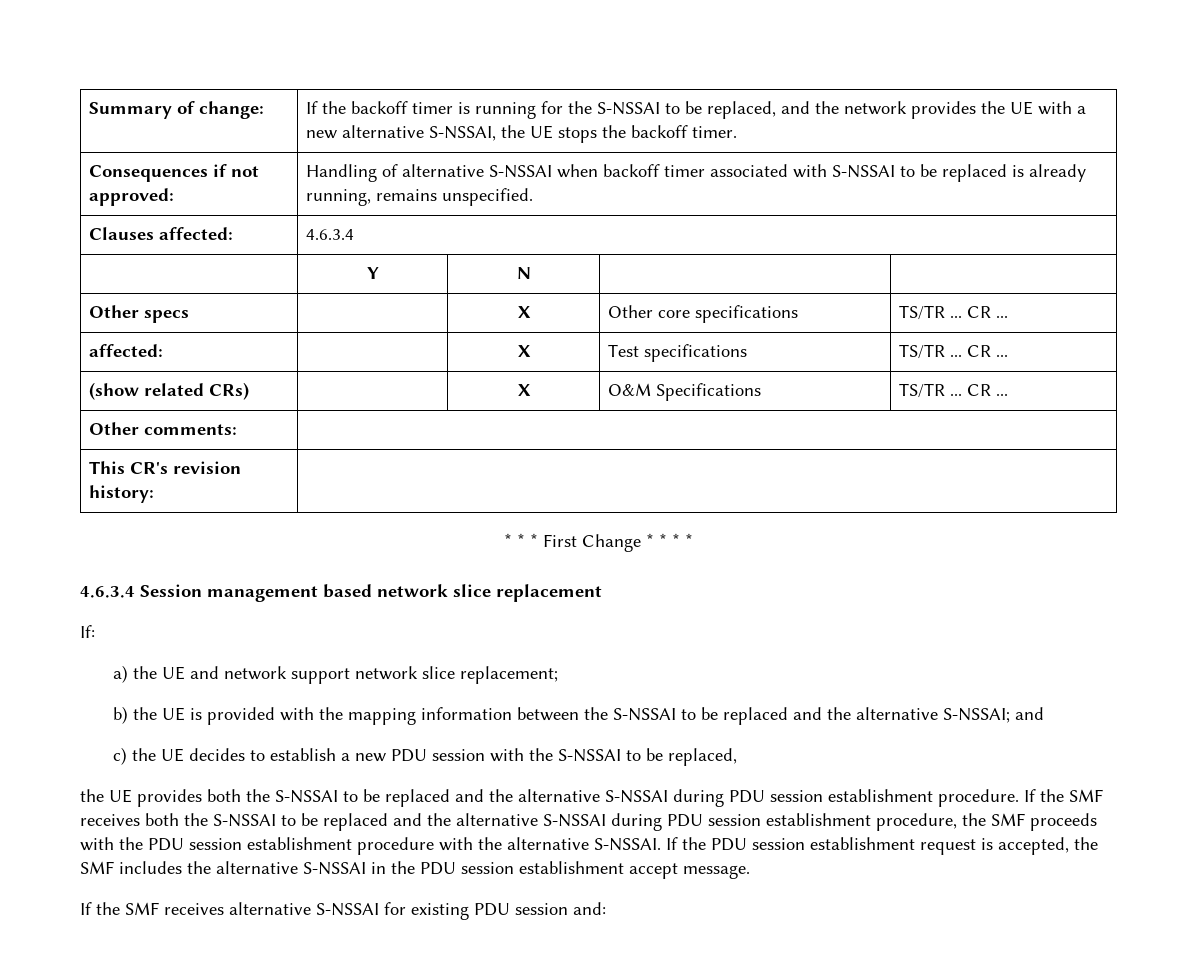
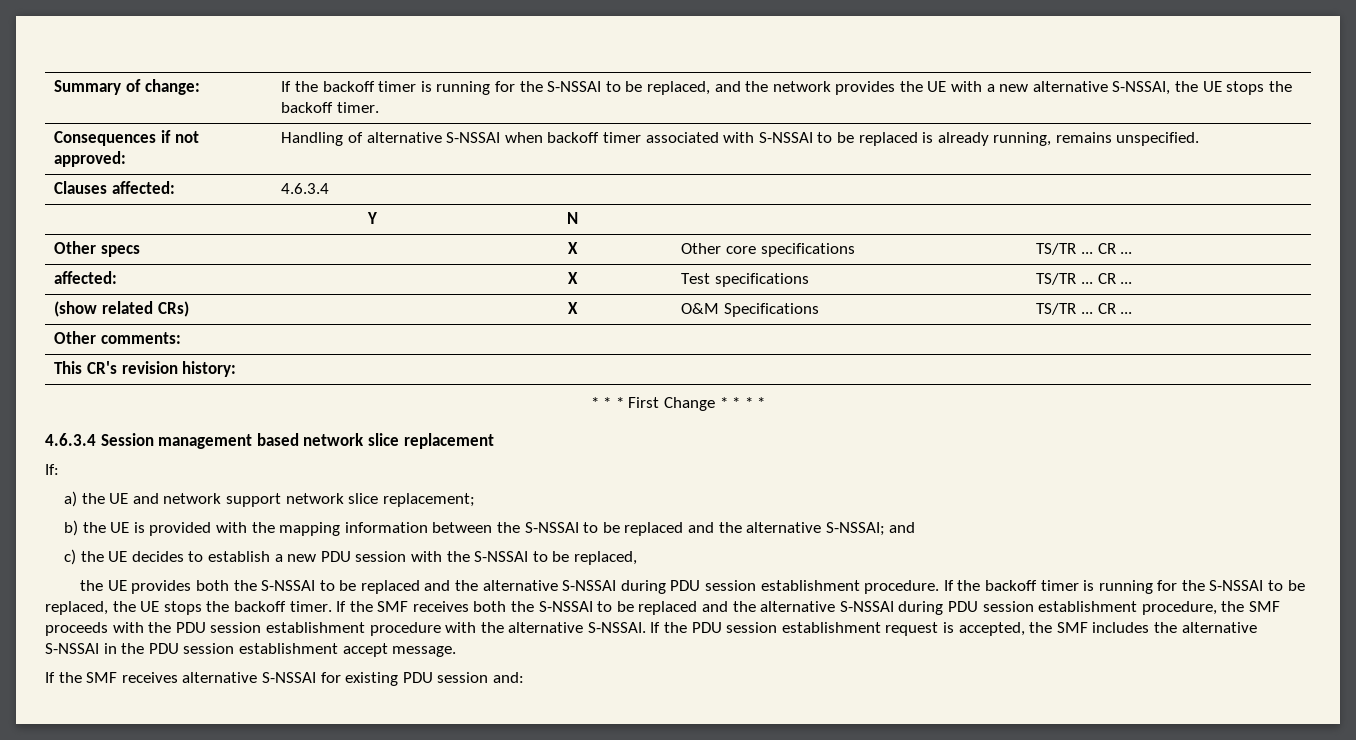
(1064, 795) none -> [984,580,1305,594] [45,601,373,615] backoff timer is running for the S-NSSAI to be replaced, the UE stops the backoff timer. If the

